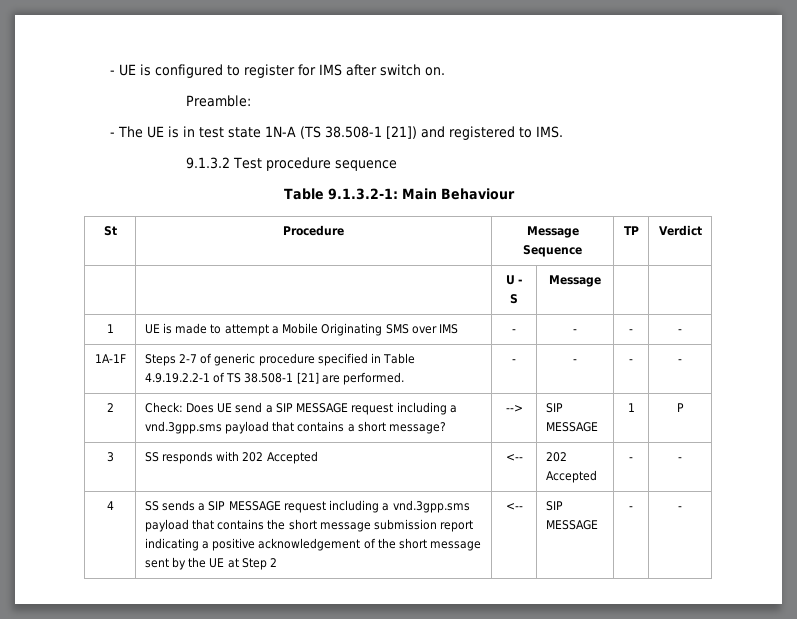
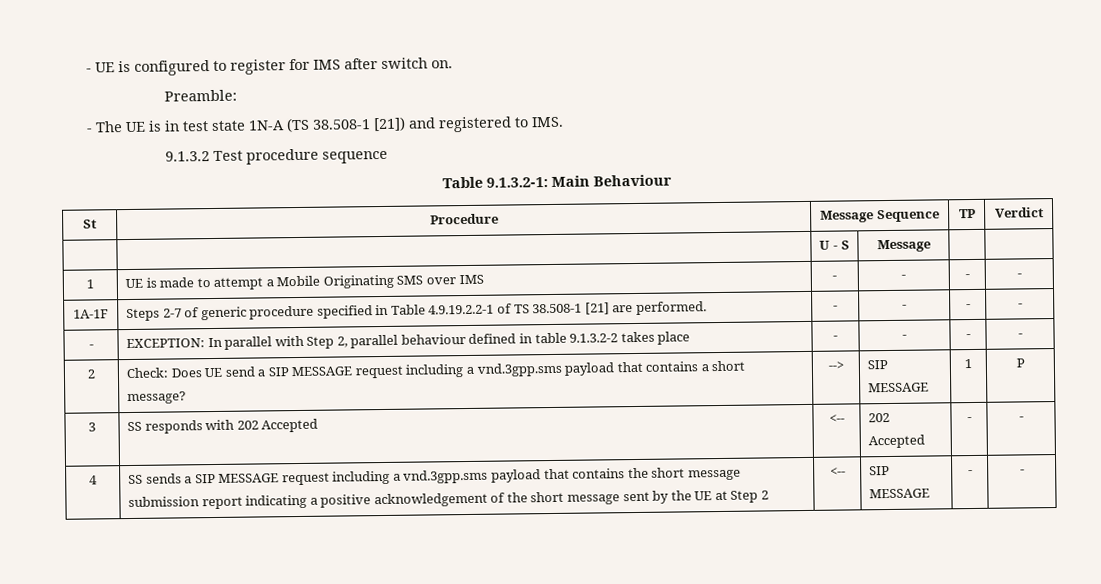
(682, 361) none -> [88,344,94,349] [126,331,691,350] [833,335,838,340] [901,334,907,339] [965,334,971,339] [1017,333,1023,338] // - | EXCEPTION: In parallel with Step 2, parallel behaviour defined in table 9.1.3.2-2 takes place | - | - | - | -

